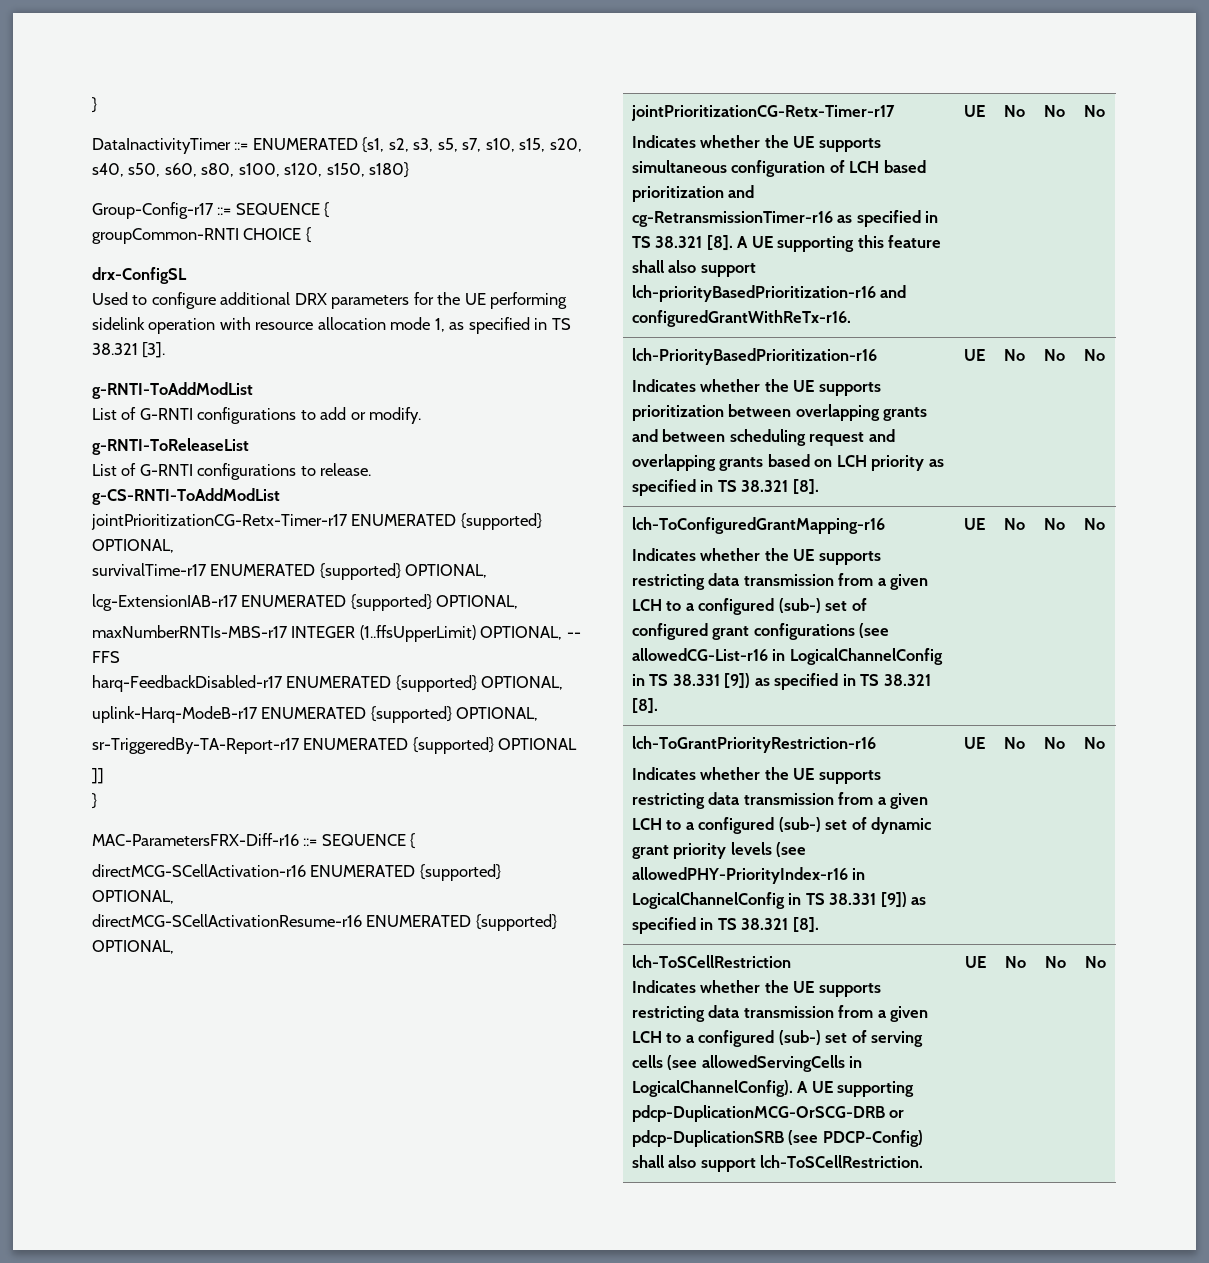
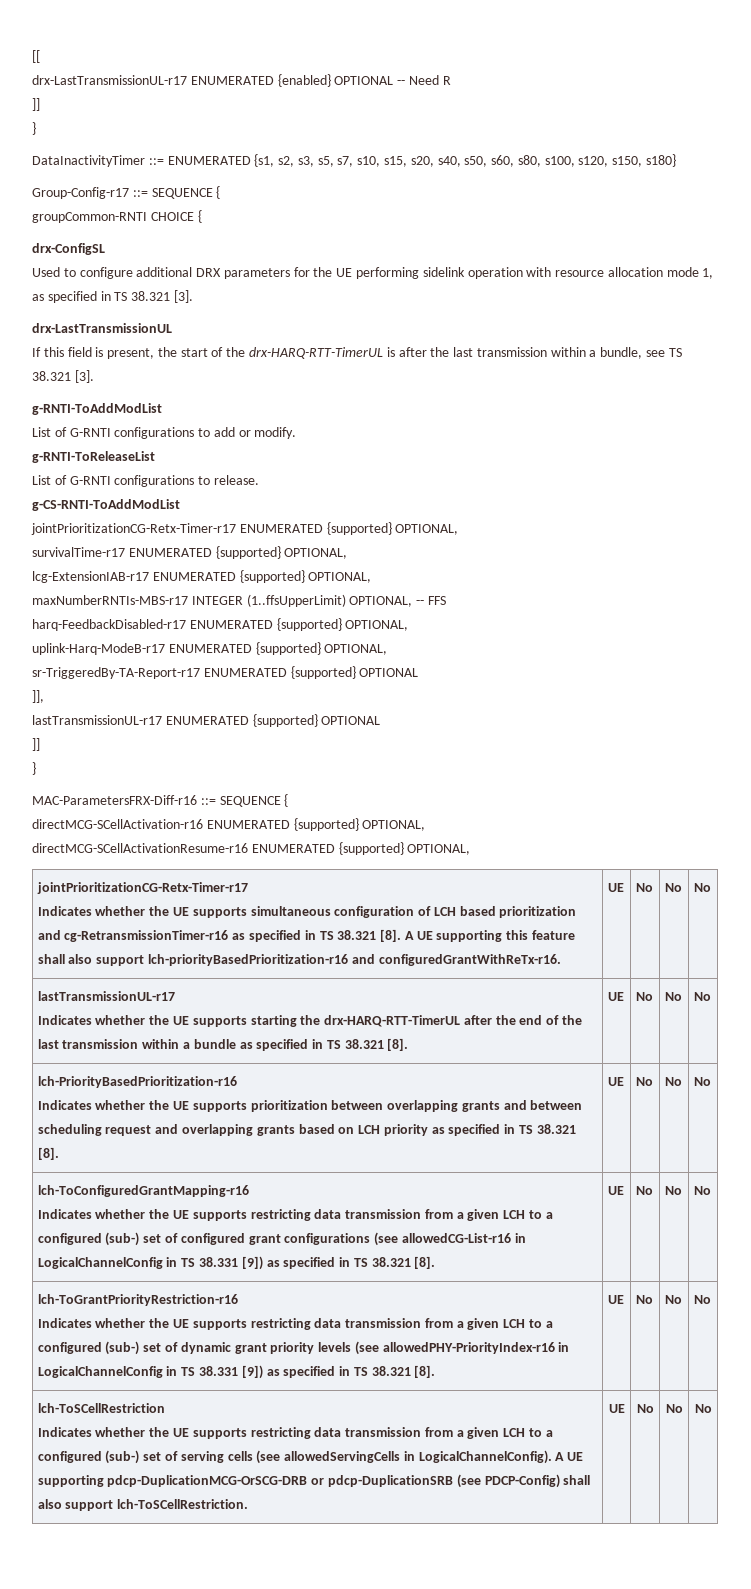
(92, 105) none -> [32,50,40,63] [32,74,451,87] [32,98,40,111] [[ // drx-LastTransmissionUL-r17 ENUMERATED {enabled} OPTIONAL -- Need R // ]] //
(166, 350) none -> [32,323,172,333] [32,347,682,359] [32,370,94,383] // drx-LastTransmissionUL // If this field is present, the start of the drx-HARQ-RTT-TimerUL is after the last transmission within a bundle, see TS 38.321 [3].
(578, 744) none -> [32,690,44,703] [32,714,381,727] // ]], // lastTransmissionUL-r17 ENUMERATED {supported} OPTIONAL
(1106, 111) none -> [37,991,175,1001] [37,1015,582,1027] [37,1038,409,1051] [607,992,624,1001] [635,992,653,1001] [664,992,682,1001] [693,992,711,1001] // lastTransmissionUL-r17 // Indicates whether the UE supports starting the drx-HARQ-RTT-TimerUL after the end of the last transmission within a bundle as specified in TS 38.321 [8]. | UE | No | No | No

